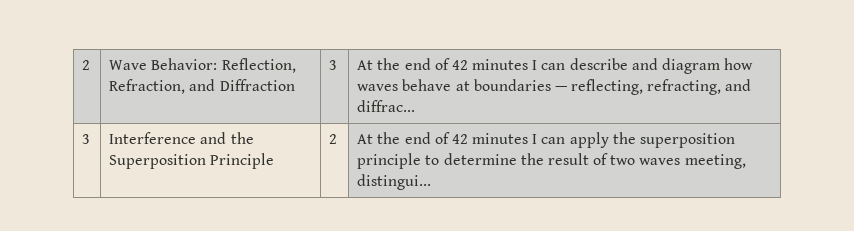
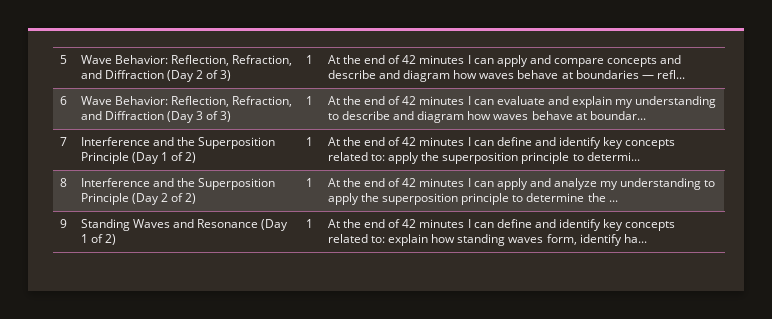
[82,60,91,70] [109,58,296,73] [109,79,295,94] [329,60,338,70] [357,58,754,74] [357,79,752,95] [357,100,416,112] [82,134,91,144] [109,132,254,144] [109,153,275,169] [329,134,338,144] [357,132,609,148] 2 | Wave Behavior: Reflection, Refraction, and Diffraction | 3 | At the end of 42 minutes I can describe and diagram how waves behave at boundaries — reflecting, refracting, and diffrac... // 3 | Interference and the Superposition Principle | 2 | At the end of 42 minutes I can apply -> [59,55,67,64] [80,55,293,66] [80,70,232,82] [305,55,313,64] [327,55,682,67] [327,70,685,82] [59,96,67,105] [80,96,293,107] [80,111,232,123] [305,96,313,105] [327,96,717,108] [327,111,646,123] [59,137,67,146] [80,137,276,149] [80,152,197,164] [305,137,313,146] [327,137,676,149] [327,152,640,164] [59,178,67,187] [80,178,276,190] [80,193,197,205] [305,178,313,187] [327,178,716,190] [327,193,359,205] 5 | Wave Behavior: Reflection, Refraction, and Diffraction (Day 2 of 3) | 1 | At the end of 42 minutes I can apply and compare concepts and describe and diagram how waves behave at boundaries — refl... // 6 | Wave Behavior: Reflection, Refraction, and Diffraction (Day 3 of 3) | 1 | At the end of 42 minutes I can evaluate and explain my understanding to describe and diagram how waves behave at boundar... // 7 | Interference and the Superposition Principle (Day 1 of 2) | 1 | At the end of 42 minutes I can define and identify key concepts related to: apply the superposition principle to determi... // 8 | Interference and the Superposition Principle (Day 2 of 2) | 1 | At the end of 42 minutes I can apply and analyze my understanding to apply
[547,153,746,169] [357,174,432,190] result of two waves meeting, distingui... -> [608,200,618,202] [59,219,67,228] [80,219,289,231] [80,234,117,245] [305,219,313,228] [327,219,676,231] [327,234,647,246] ... // 9 | Standing Waves and Resonance (Day 1 of 2) | 1 | At the end of 42 minutes I can define and identify key concepts related to: explain how standing waves form, identify ha...

